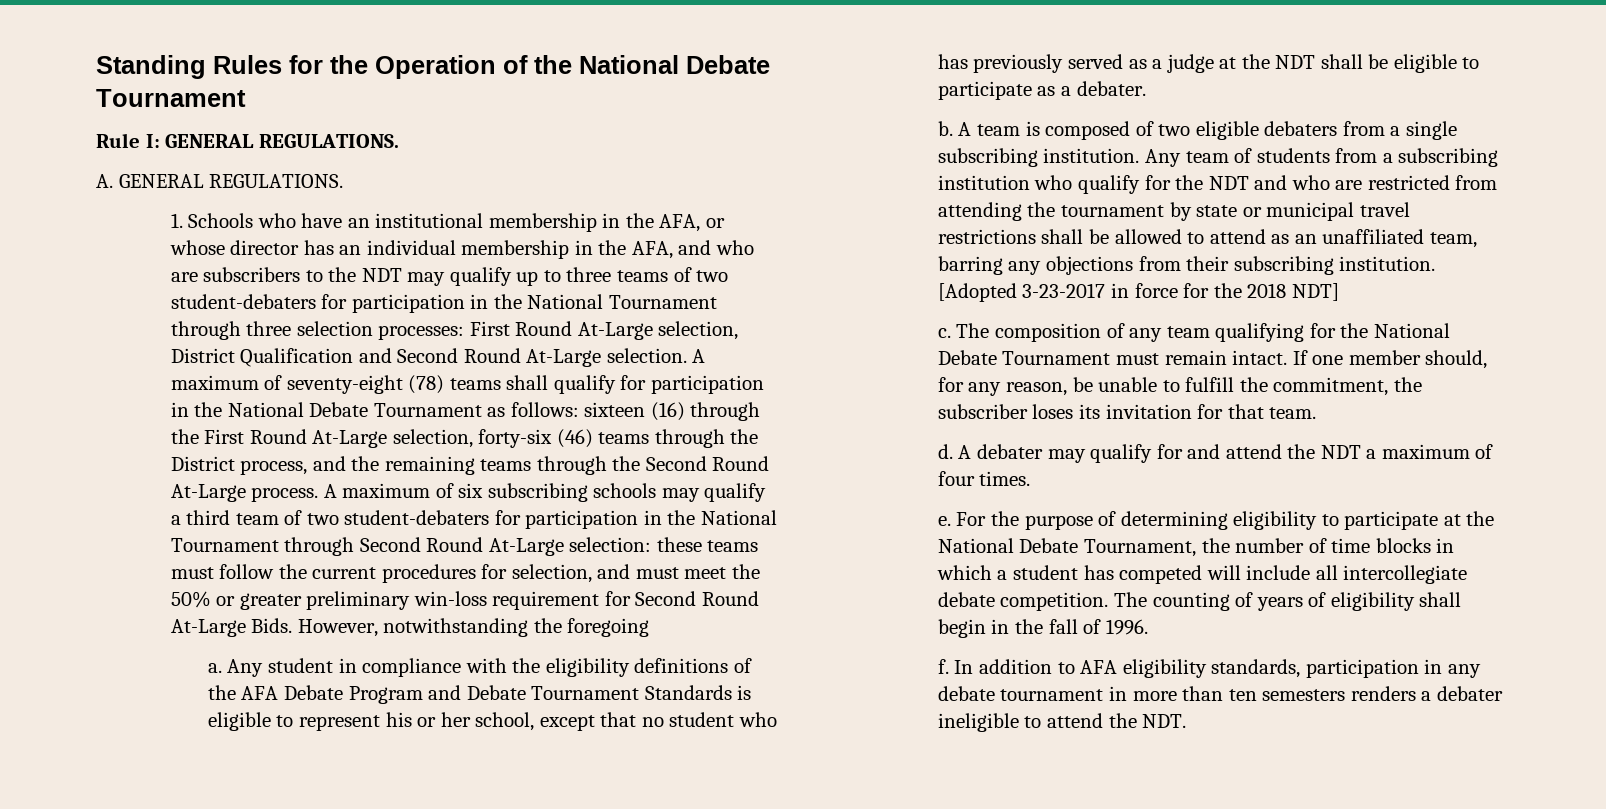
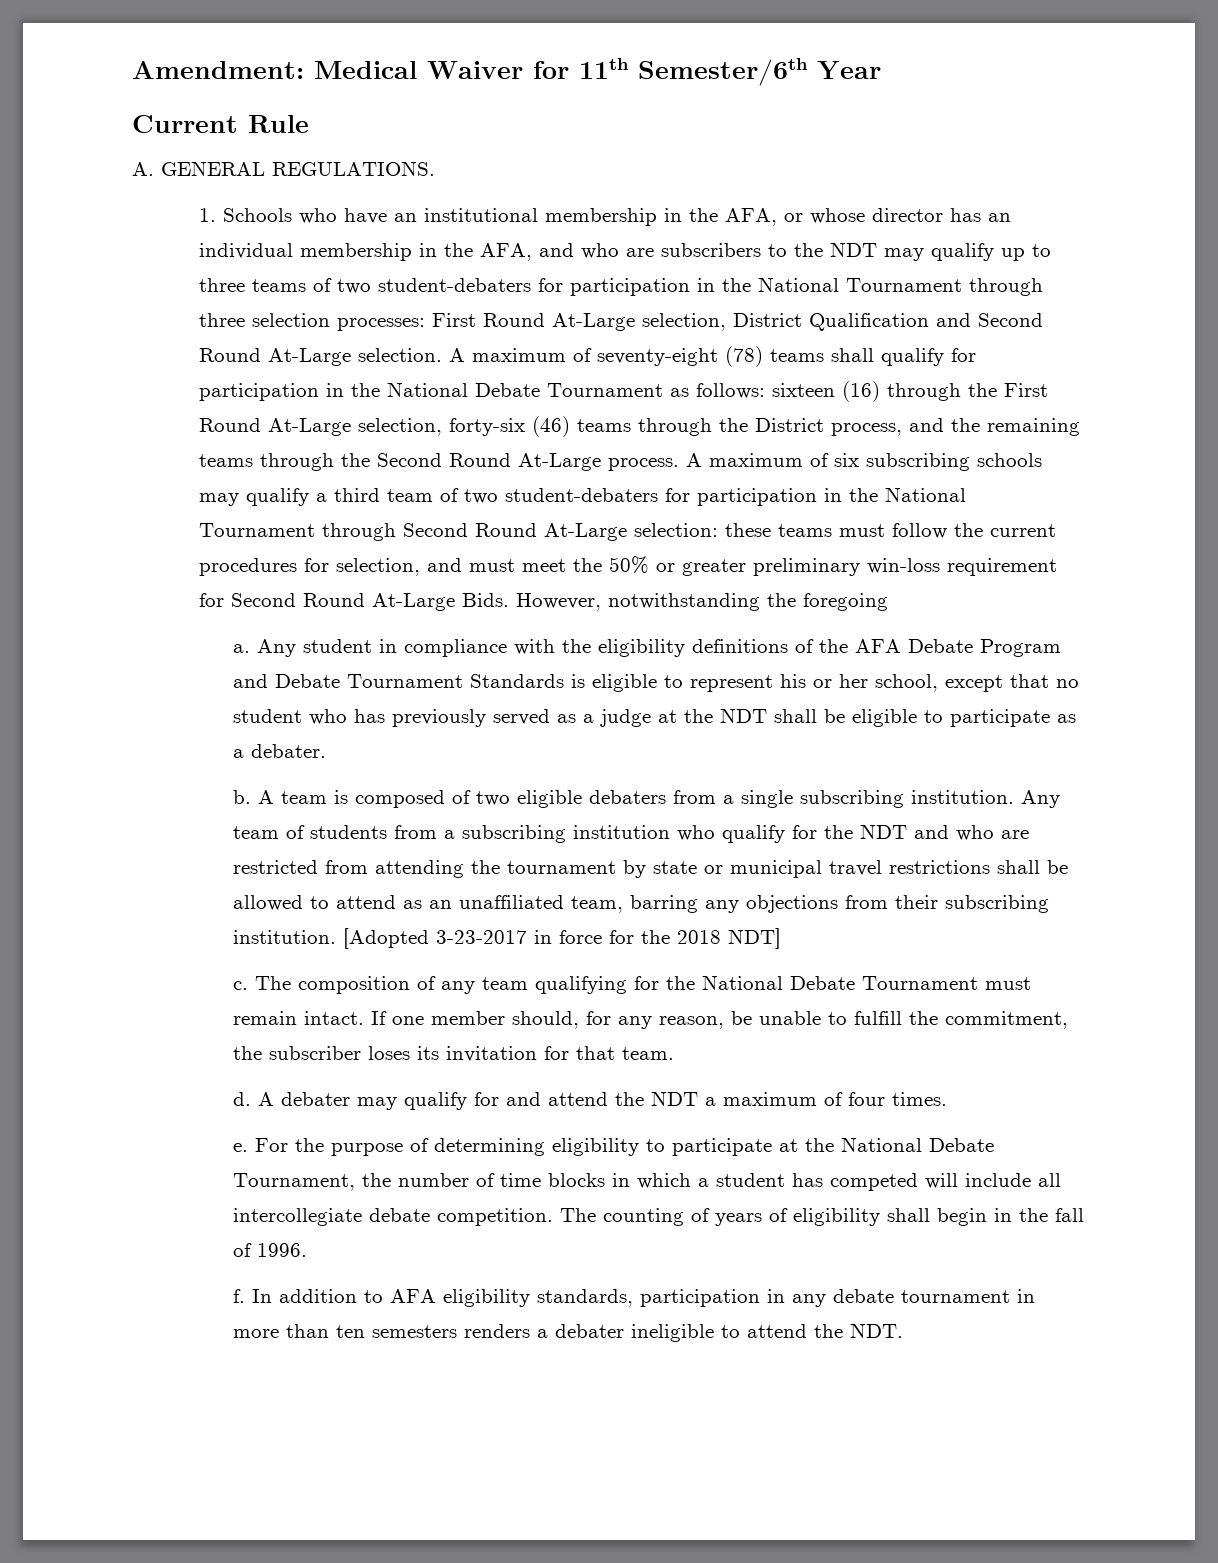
[96,55,770,79] [96,89,246,107] [96,133,399,148] Standing Rules for the Operation of the National Debate Tournament // Rule I: GENERAL REGULATIONS. -> [132,58,881,86] [132,115,309,133] Amendment: Medical Waiver for 11th Semester/6th Year // Current Rule

